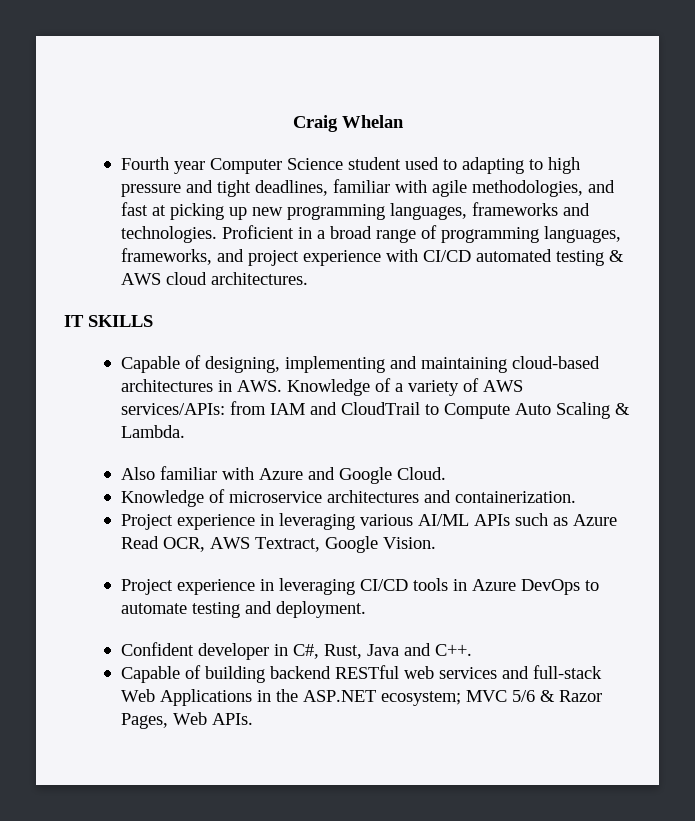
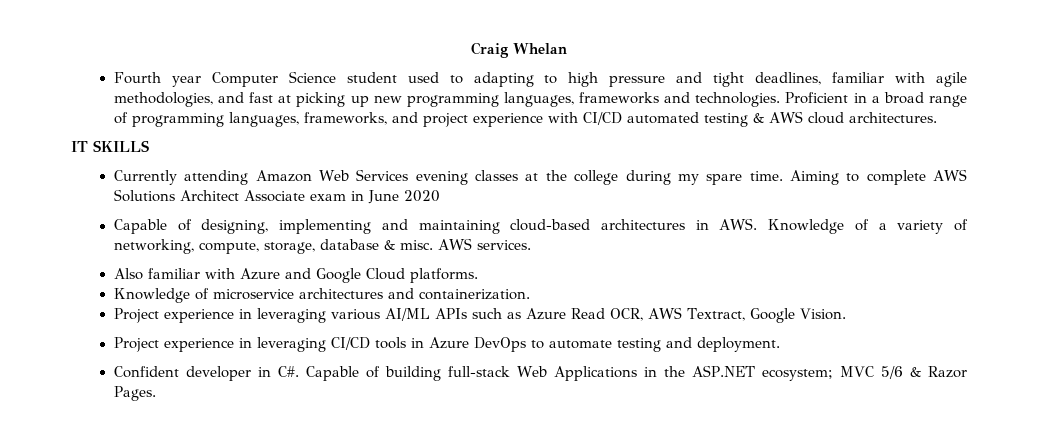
(153, 321) none -> [113,169,968,185] [113,189,440,204] // Currently attending Amazon Web Services evening classes at the college during my spare time. Aiming to complete AWS Solutions Architect Associate exam in June 2020
[482,380,523,392] [120,401,630,419] [120,425,185,438] AWS services/APIs: from IAM and CloudTrail to Compute Auto Scaling & Lambda. -> [113,238,531,254] networking, compute, storage, database & misc. AWS services.
[396,467,446,480] Cloud. -> [365,268,478,283] Cloud platforms.
[292,643,472,659] [120,665,529,683] C#, Rust, Java and C++. // Capable of building backend RESTful web services and -> [277,366,441,381] C#. Capable of building
[120,712,253,729] Pages, Web APIs. -> [113,386,156,401] Pages.

